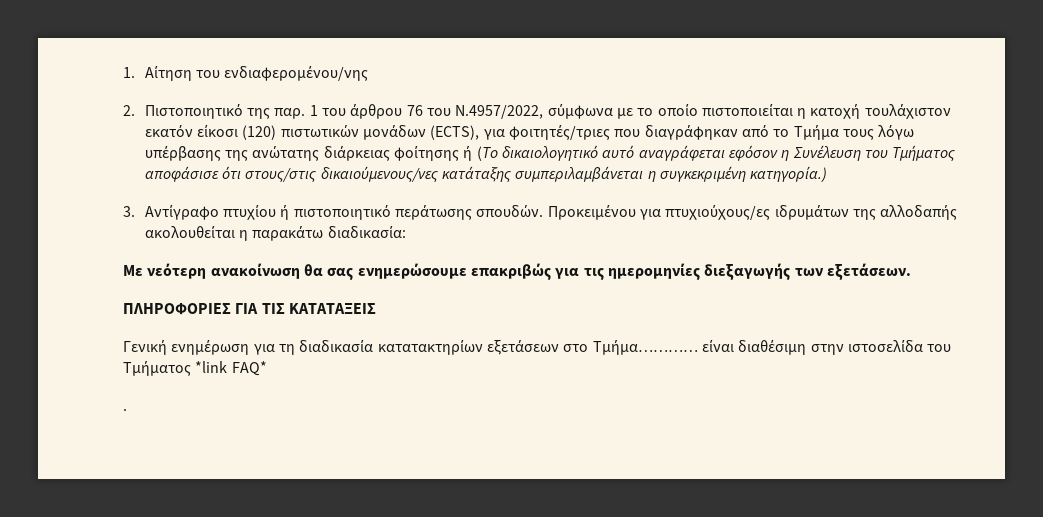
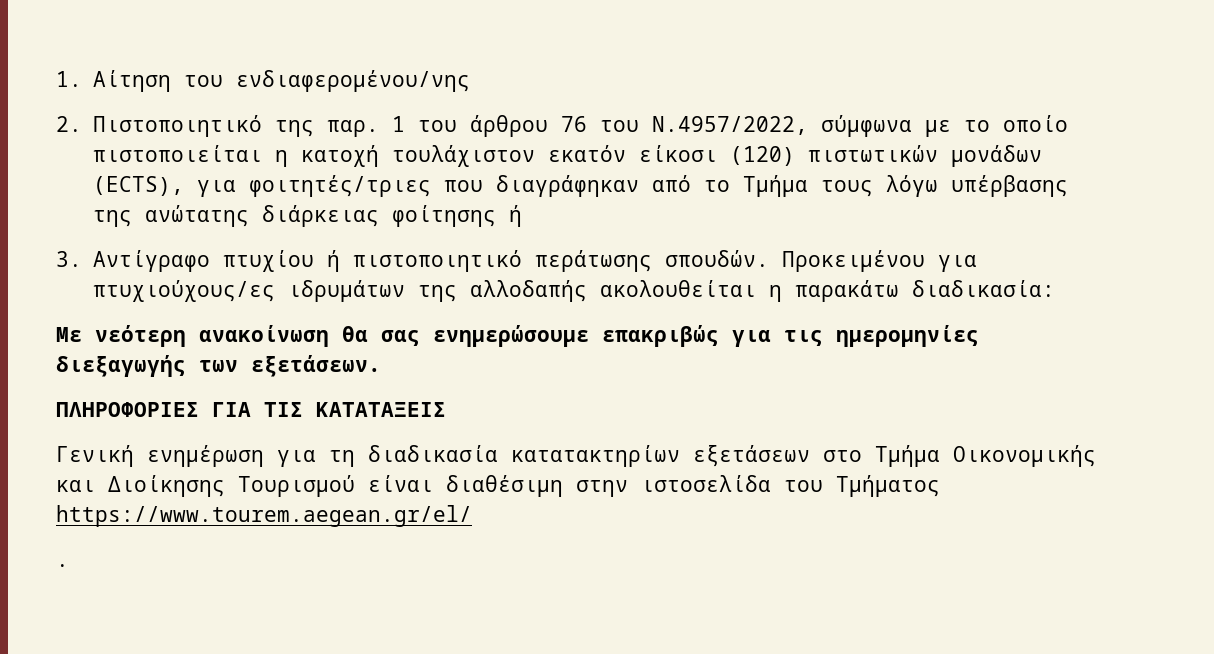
[476,145,956,161] [144,166,828,182] (Το δικαιολογητικό αυτό αναγράφεται εφόσον η Συνέλευση του Τμήματος αποφάσισε ότι στους/στις δικαιούμενους/νες κατάταξης συμπεριλαμβάνεται η συγκεκριμένη κατηγορία.) -> (522, 216) none
[592,340,698,355] Τμήμα………… -> [875,445,1096,467] [56,475,355,497] Τμήμα Οικονομικής και Διοίκησης Τουρισμού
[195,361,267,376] *link FAQ* -> [56,505,472,527] https://www.tourem.aegean.gr/el/

